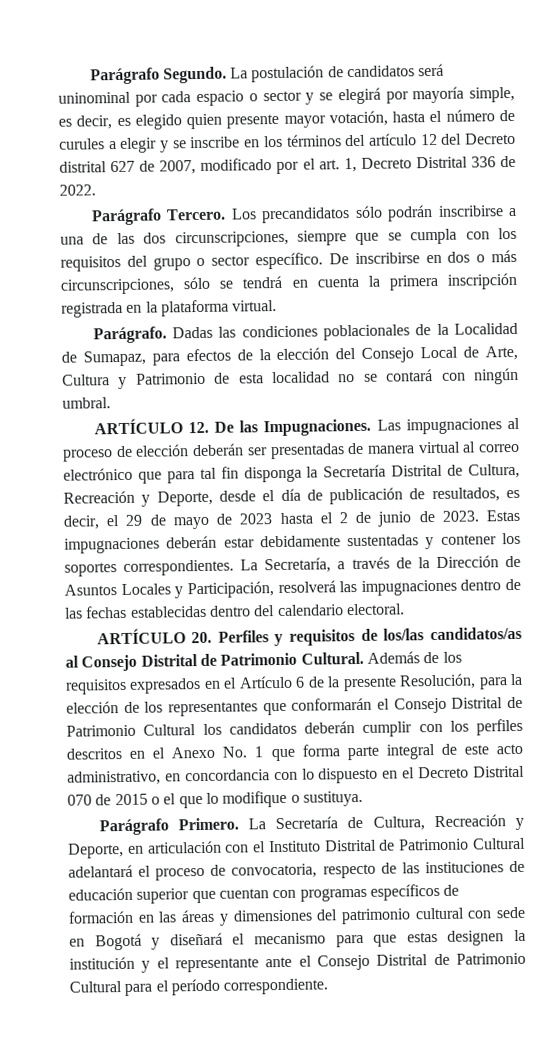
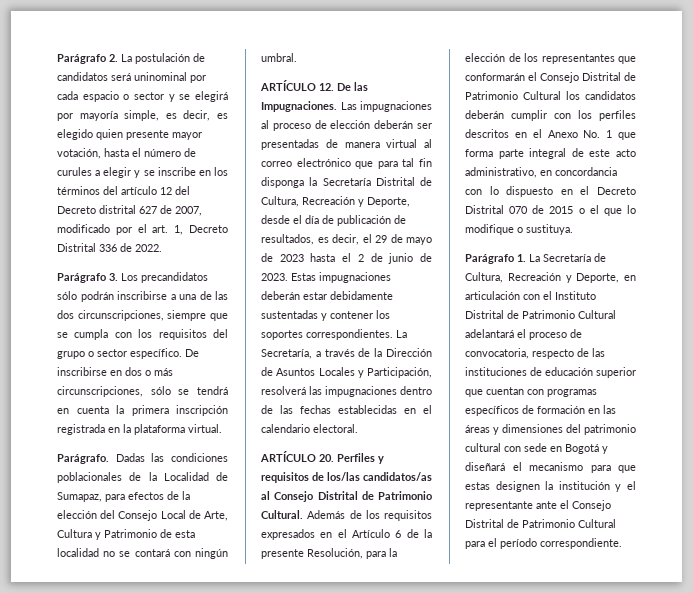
[89,66,227,85] Parágrafo Segundo. -> [57,54,118,64] Parágrafo 2.
[165,208,226,221] Tercero. -> [109,273,118,281] 3.
[209,605,276,617] dentro del -> [404,405,432,414] en el
[177,817,239,831] Primero. -> [517,254,526,262] 1.

